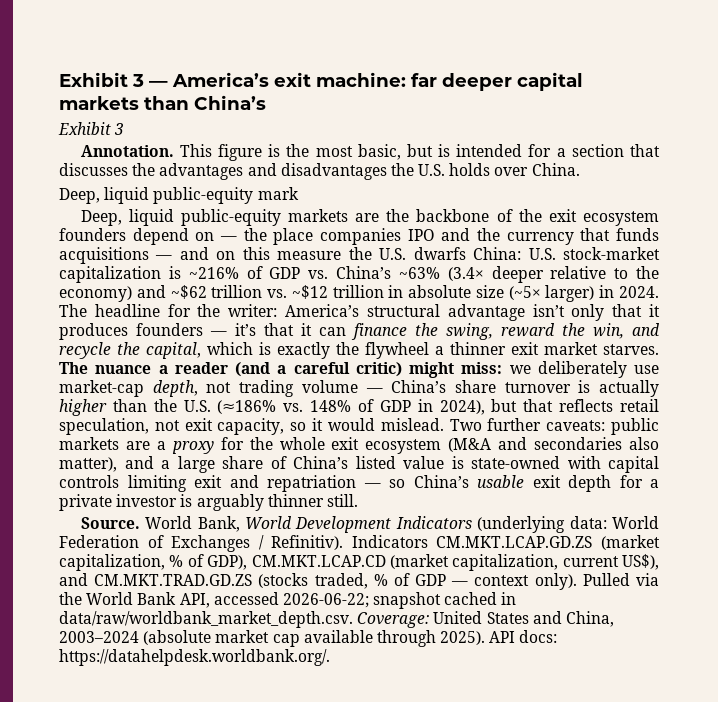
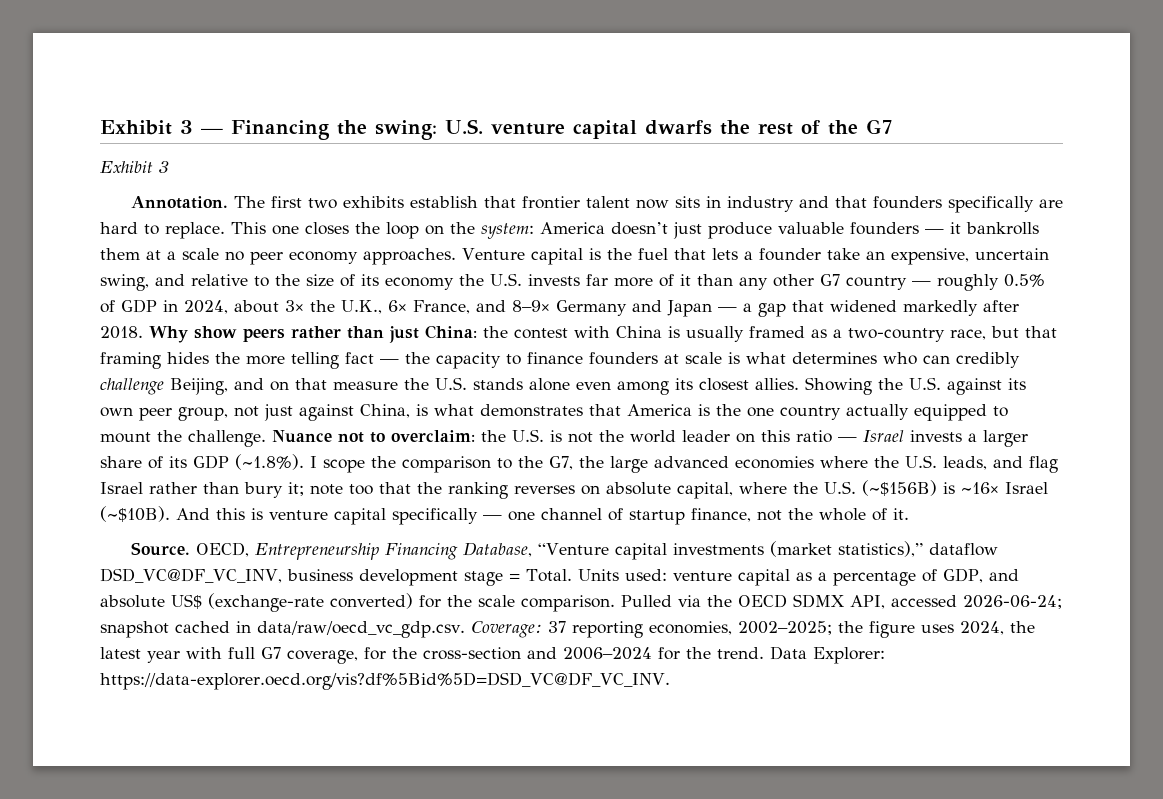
[172,72,583,91] [59,95,266,110] [58,122,125,135] [80,144,660,161] [59,163,580,180] [59,187,299,204] [80,209,659,226] [59,228,659,245] [59,247,173,264] America’s exit machine: far deeper capital markets than China’s // Exhibit 3 // Annotation. This figure is the most basic, but is intended for a section that discusses the advantages and disadvantages the U.S. holds over China. // Deep, liquid public-equity mark // Deep, liquid public-equity markets are the backbone of the exit ecosystem founders depend on — the place companies IPO and the currency that funds acquisitions — -> [231,119,892,140] [100,161,169,173] [130,196,1063,213] [100,222,1039,239] [100,248,1049,265] [100,273,1045,291] [100,299,1019,317] [100,325,1057,343] [100,352,1020,369] [100,378,228,395] Financing the swing: U.S. venture capital dwarfs the rest of the G7 // Exhibit 3 // Annotation. The first two exhibits establish that frontier talent now sits in industry and that founders specifically are hard to replace. This one closes the loop on the system: America doesn’t just produce valuable founders — it bankrolls them at a scale no peer economy approaches. Venture capital is the fuel that lets a founder take an expensive, uncertain swing, and relative to the size of its economy the U.S. invests far more of it than any other G7 country — roughly 0.5% of GDP in 2024, about 3× the U.K., 6× France, and 8–9× Germany and Japan — a gap that widened markedly after 2018. Why show peers rather than just China: the contest with China is usually framed as a two-country race, but that framing hides the more telling fact — the capacity to finance founders at scale is what determines who can credibly challenge Beijing,
[242,247,270,260] this -> [295,378,327,390] that
[413,247,660,260] [59,266,659,283] [59,285,659,302] [59,304,661,321] [59,323,660,340] [59,342,659,359] [59,361,659,378] [59,380,659,397] [59,399,659,416] [59,418,660,435] [59,437,659,454] [59,456,659,473] [59,475,659,492] [59,494,358,511] [80,516,659,533] [59,535,660,552] [59,554,659,571] [59,573,577,590] dwarfs China: U.S. stock-market capitalization is ~216% of GDP vs. China’s ~63% (3.4× deeper relative to the economy) and ~$62 trillion vs. ~$12 trillion in absolute size (~5× larger) in 2024. The headline for the writer: America’s structural advantage isn’t only that it produces founders — it’s that it can finance the swing, reward the win, and recycle the capital, which is exactly the flywheel a thinner exit market starves. The nuance a reader (and a careful critic) might miss: we deliberately use market-cap depth, not trading volume — China’s share turnover is actually higher than the U.S. (≈186% vs. 148% of GDP in 2024), but that reflects retail speculation, not exit capacity, so it would mislead. Two further caveats: public markets are a proxy for the whole exit ecosystem (M&A and secondaries also matter), and a large share of China’s listed value is state-owned with capital controls limiting exit and repatriation — so China’s usable exit depth for a private investor is arguably thinner still. // Source. World Bank, World Development Indicators (underlying data: World Federation of Exchanges / Refinitiv). Indicators CM.MKT.LCAP.GD.ZS (market capitalization, % of GDP), CM.MKT.LCAP.CD (market capitalization, current US$), and CM.MKT.TRAD.GD.ZS (stocks traded, % of GDP — context only). -> [473,377,1026,395] [100,404,1008,421] [100,429,1028,447] [100,454,1058,473] [100,480,1048,499] [100,506,909,525] [130,541,998,560] [100,568,1019,586] [100,593,615,612] stands alone even among its closest allies. Showing the U.S. against its own peer group, not just against China, is what demonstrates that America is the one country actually equipped to mount the challenge. Nuance not to overclaim: the U.S. is not the world leader on this ratio — Israel invests a larger share of its GDP (~1.8%). I scope the comparison to the G7, the large advanced economies where the U.S. leads, and flag Israel rather than bury it; note too that the ranking reverses on absolute capital, where the U.S. (~$156B) is ~16× Israel (~$10B). And this is venture capital specifically — one channel of startup finance, not the whole of it. // Source. OECD, Entrepreneurship Financing Database, “Venture capital investments (market statistics),” dataflow DSD_VC@DF_VC_INV, business development stage = Total. Units used: venture capital as a percentage of GDP, and absolute US$ (exchange-rate converted) for the scale comparison.
[86,592,177,605] World Bank -> [738,594,845,608] OECD SDMX
[282,593,369,608] 2026-06-22; -> [963,595,1062,609] 2026-06-24;
[59,611,614,628] [59,630,558,647] [59,649,330,666] data/raw/worldbank_market_depth.csv. Coverage: United States and China, 2003–2024 (absolute market cap available through 2025). API docs: https://datahelpdesk.worldbank.org/. -> [257,621,1035,638] [100,646,885,664] [100,672,670,690] data/raw/oecd_vc_gdp.csv. Coverage: 37 reporting economies, 2002–2025; the figure uses 2024, the latest year with full G7 coverage, for the cross-section and 2006–2024 for the trend. Data Explorer: https://data-explorer.oecd.org/vis?df%5Bid%5D=DSD_VC@DF_VC_INV.

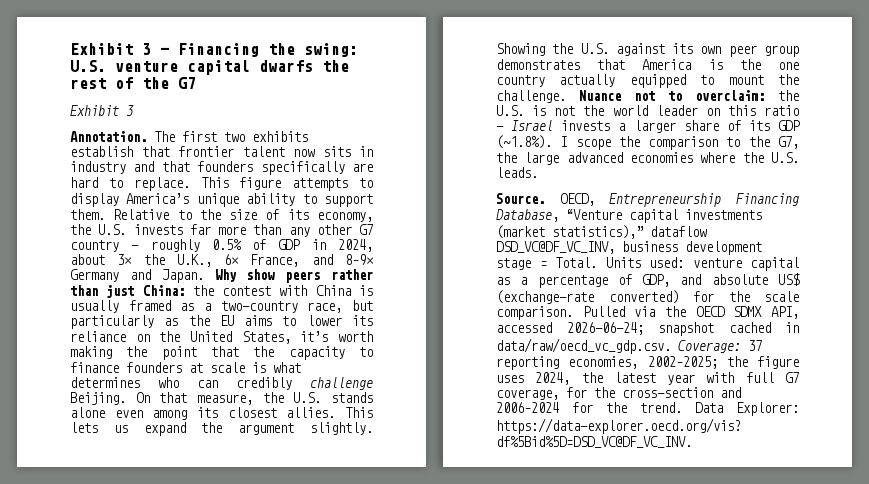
[272,222,1039,239] [100,248,1049,265] [100,274,248,291] one closes the loop on the system: America doesn’t just produce valuable founders — it bankrolls them at a scale no peer economy approaches. Venture capital is the fuel that lets a founder take an expensive, uncertain swing, and relative -> [239,177,373,191] [70,193,373,207] [70,209,170,220] figure attempts to display America’s unique ability to support them. Relative
[385,277,454,290] economy -> [317,212,373,222] economy,
[659,274,691,287] of it -> (246, 230) none
[667,300,1019,317] [100,326,143,339] Japan — a gap that widened markedly after 2018. -> [161,269,204,283] Japan.
[1025,326,1057,338] [100,352,399,369] that framing hides the more telling fact — -> [70,315,373,329] [70,331,373,344] [70,346,239,360] particularly as the EU aims to lower its reliance on the United States, it’s worth making the point that
[170,378,398,395] Beijing, and on that measure -> [70,392,253,405] Beijing. On that measure,
(799, 384) none -> [345,407,373,418] [70,422,373,436] This lets us expand the argument slightly.
[178,404,474,421] group, not just against China, is what -> [764,45,799,57] group
[943,456,1058,473] [100,480,1048,499] [100,506,909,525] leads, and flag Israel rather than bury it; note too that the ranking reverses on absolute capital, where the U.S. (~$156B) is ~16× Israel (~$10B). And this is venture capital specifically — one channel of startup finance, not the whole of it. -> [496,167,538,178] leads.

